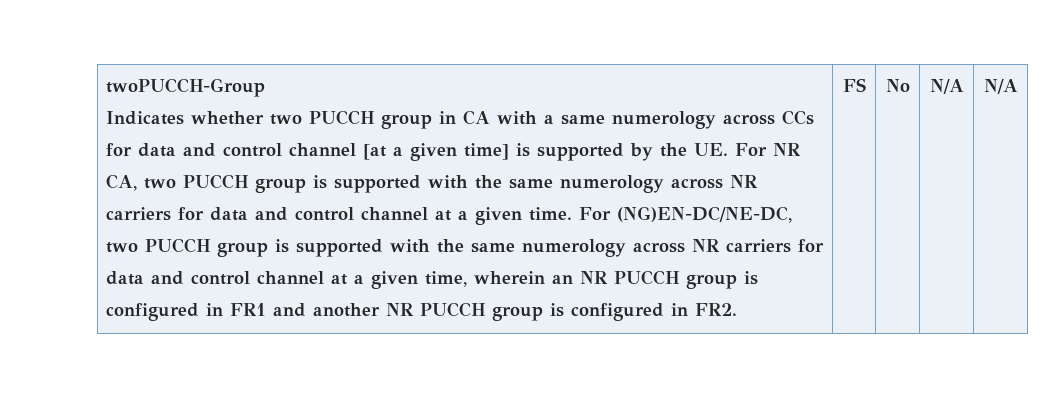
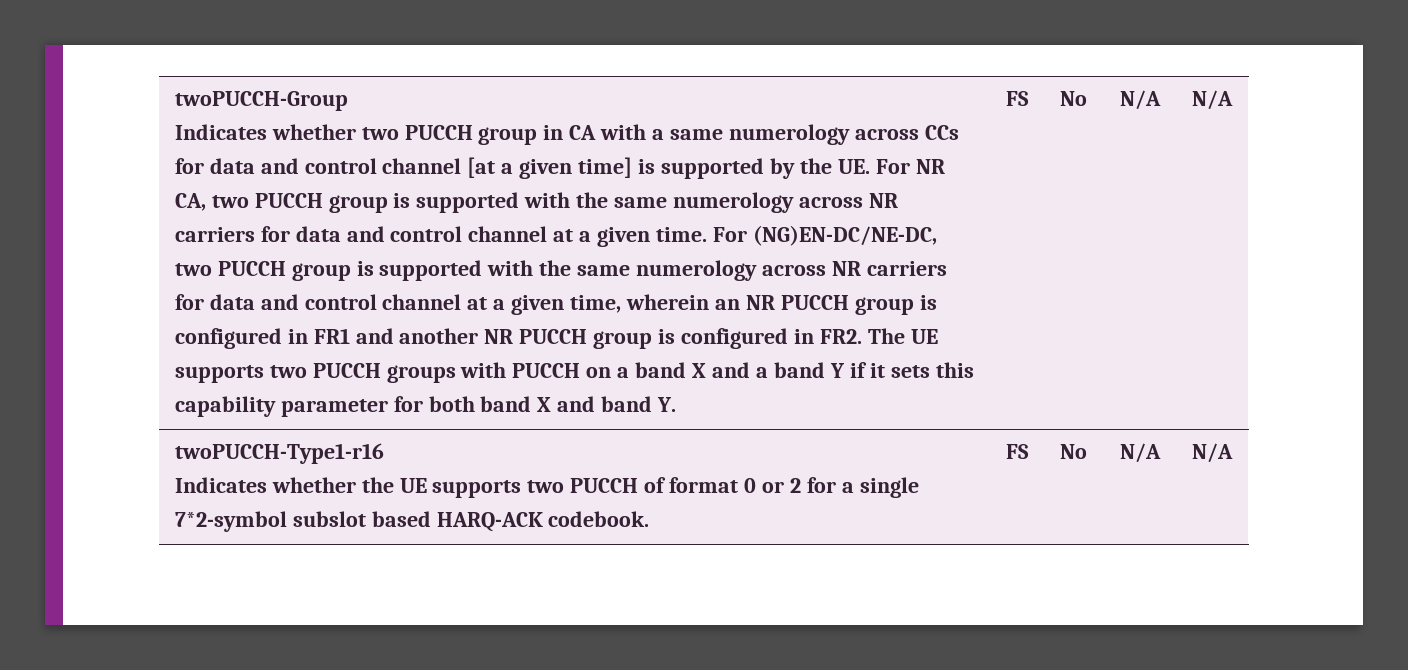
(738, 309) none -> [867,328,938,344] [174,362,974,383] [174,396,677,417] [1005,91,1029,106] [1060,91,1087,106] [1119,90,1161,110] [1192,90,1233,110] [174,443,384,464] [174,477,919,498] [174,511,650,532] The UE supports two PUCCH groups with PUCCH on a band X and a band Y if it sets this capability parameter for both band X and band Y. | FS | No | N/A | N/A // twoPUCCH-Type1-r16 // Indicates whether the UE supports two PUCCH of format 0 or 2 for a single 7*2-symbol subslot based HARQ-ACK codebook.

